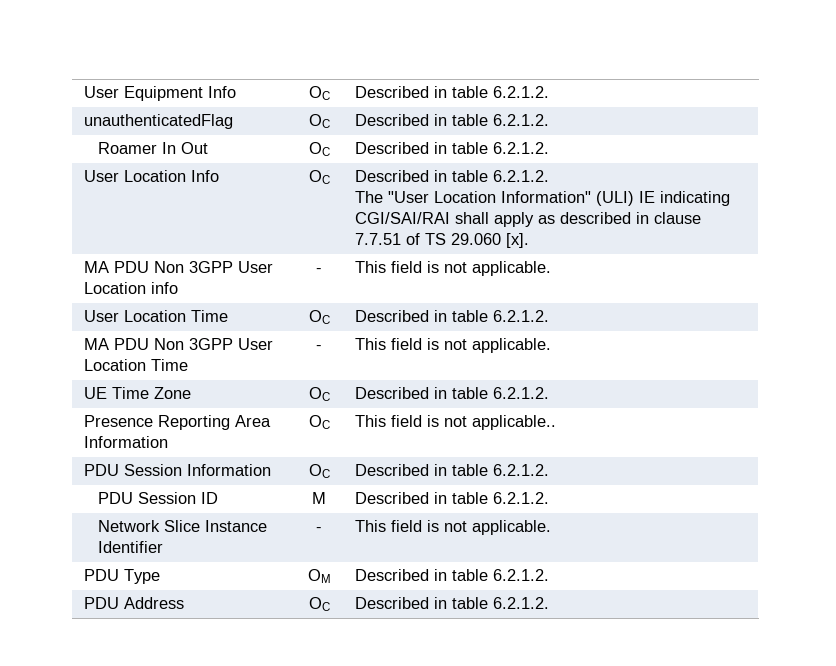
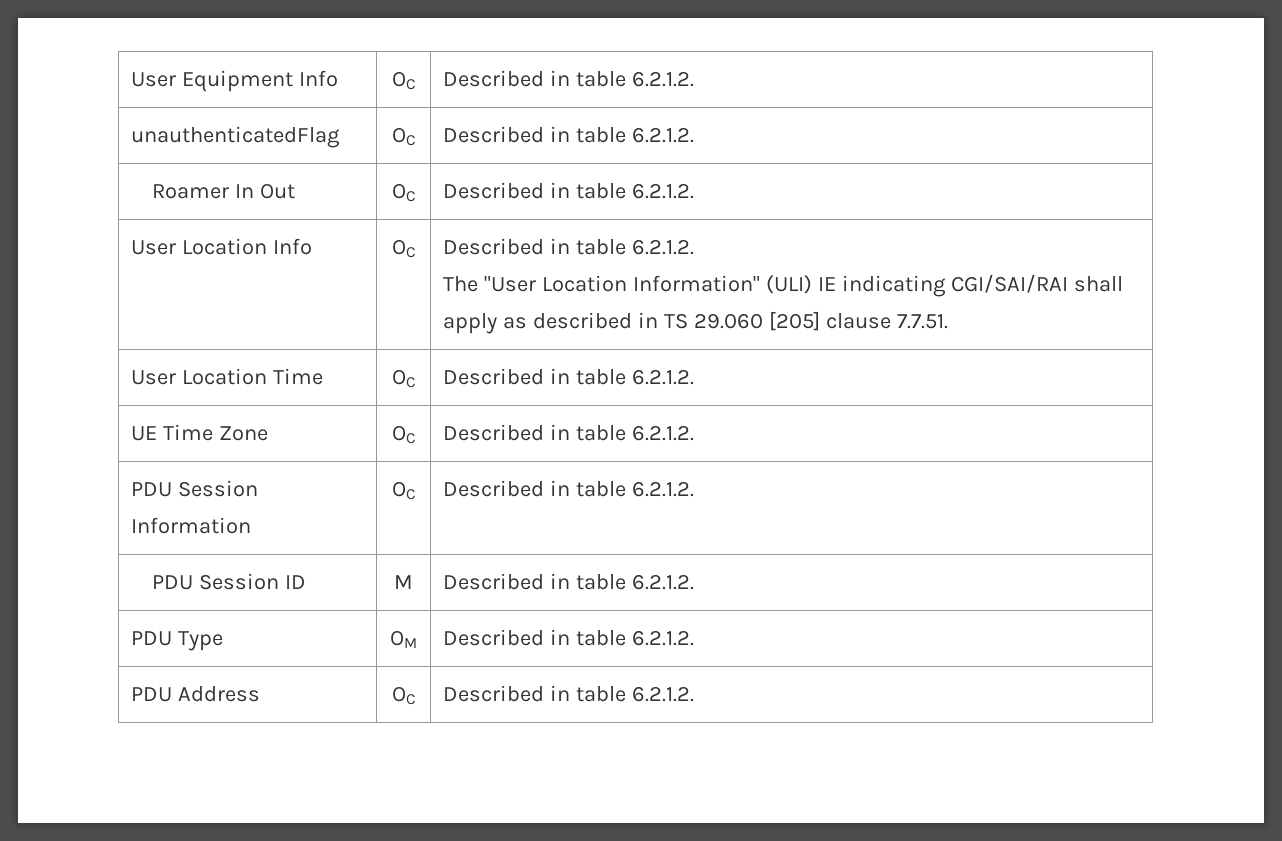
[654,212,702,224] [355,233,530,248] [84,261,274,273] [84,282,179,294] [316,268,322,273] [355,261,552,276] clause 7.7.51 of TS 29.060 [x]. // MA PDU Non 3GPP User Location info | - | This field is not applicable. -> [663,311,948,331] TS 29.060 [205] clause 7.7.51.
[84,338,274,350] [84,359,189,371] [316,345,322,350] [355,338,552,353] // MA PDU Non 3GPP User Location Time | - | This field is not applicable. -> (694, 377) none
[84,415,272,430] [84,436,169,448] [308,415,330,429] [355,415,557,430] // Presence Reporting Area Information | OC | This field is not applicable.. -> (694, 433) none
[97,520,267,532] [97,541,163,553] [316,527,322,532] [355,520,552,535] // Network Slice Instance Identifier | - | This field is not applicable. -> (694, 582) none

